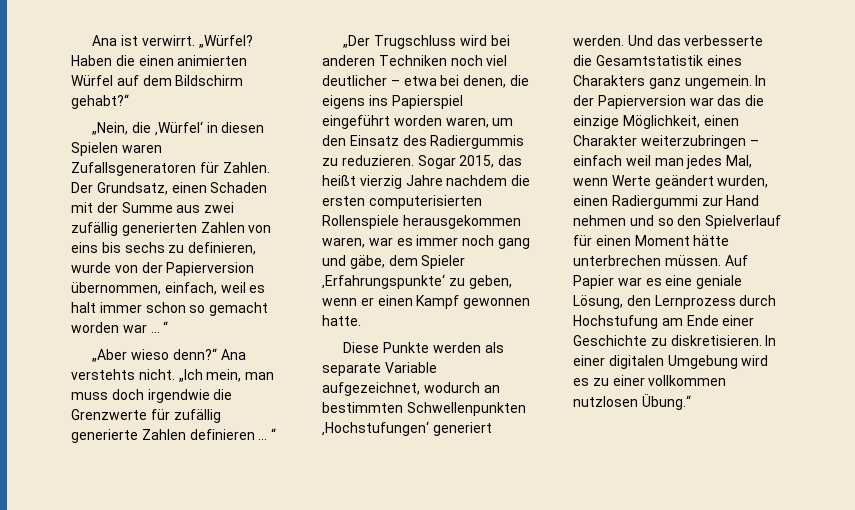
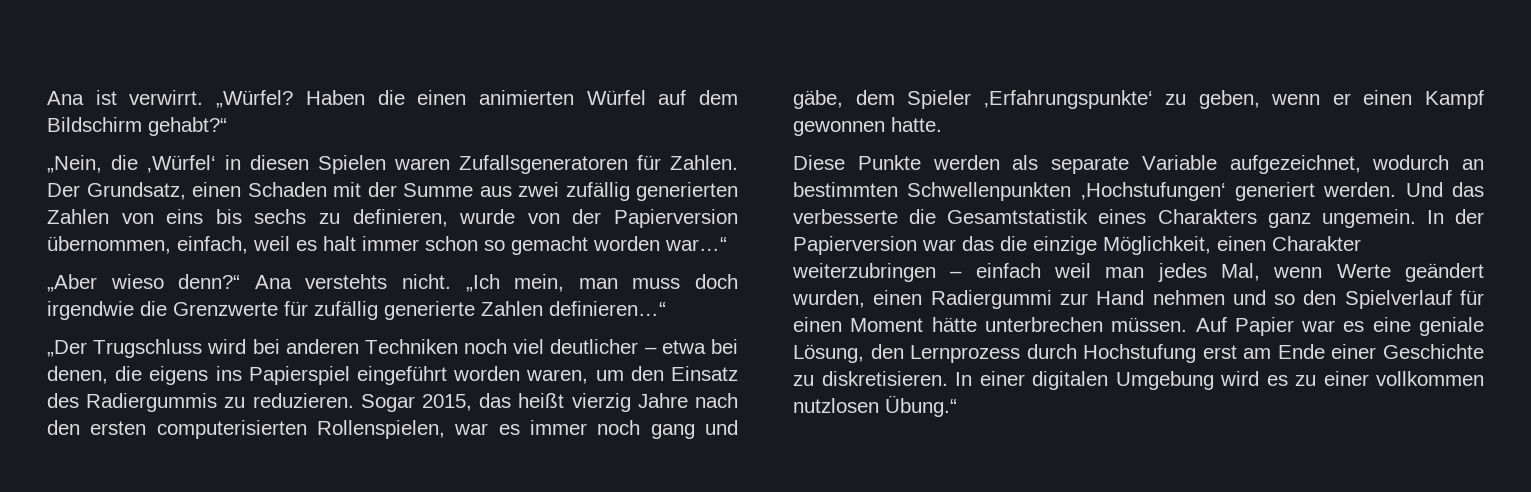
[122,321,169,333] war … “ -> [665,237,727,251] war…“
[189,428,277,440] definieren … “ -> [549,301,666,316] definieren…“
[446,175,531,186] [322,195,482,209] [322,215,521,229] [322,237,365,248] nachdem die ersten computerisierten Rollenspiele herausgekommen waren, -> [695,393,738,408] [47,420,445,439] nach den ersten computerisierten Rollenspielen,
(658, 322) none -> [1202,345,1237,359] erst

